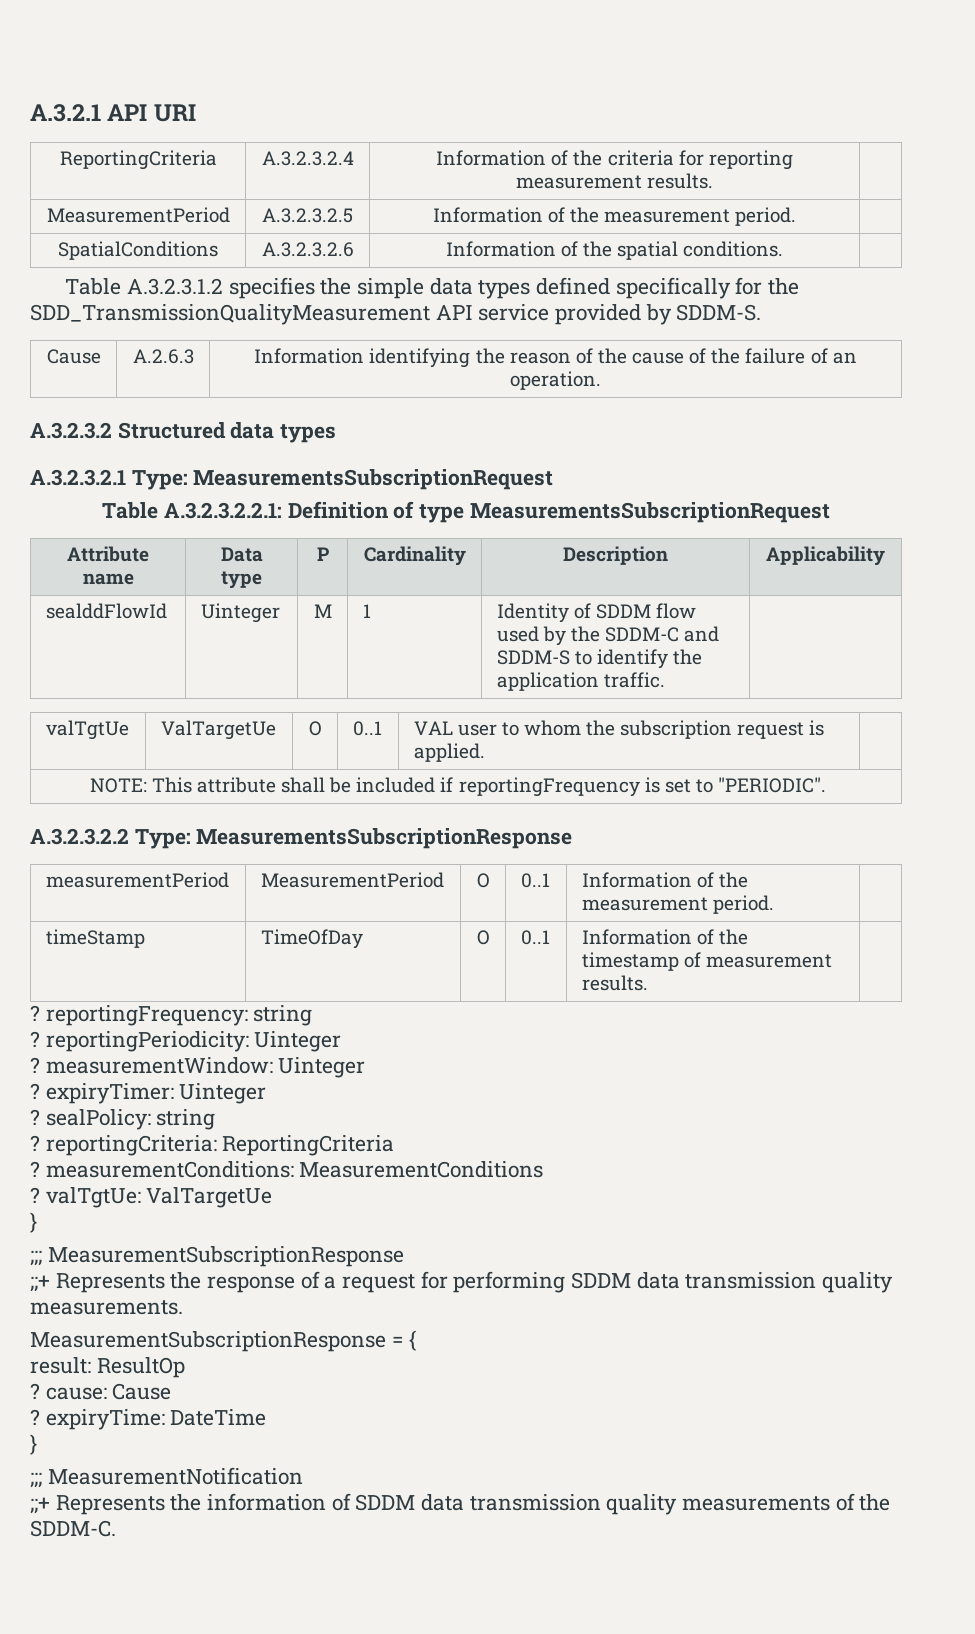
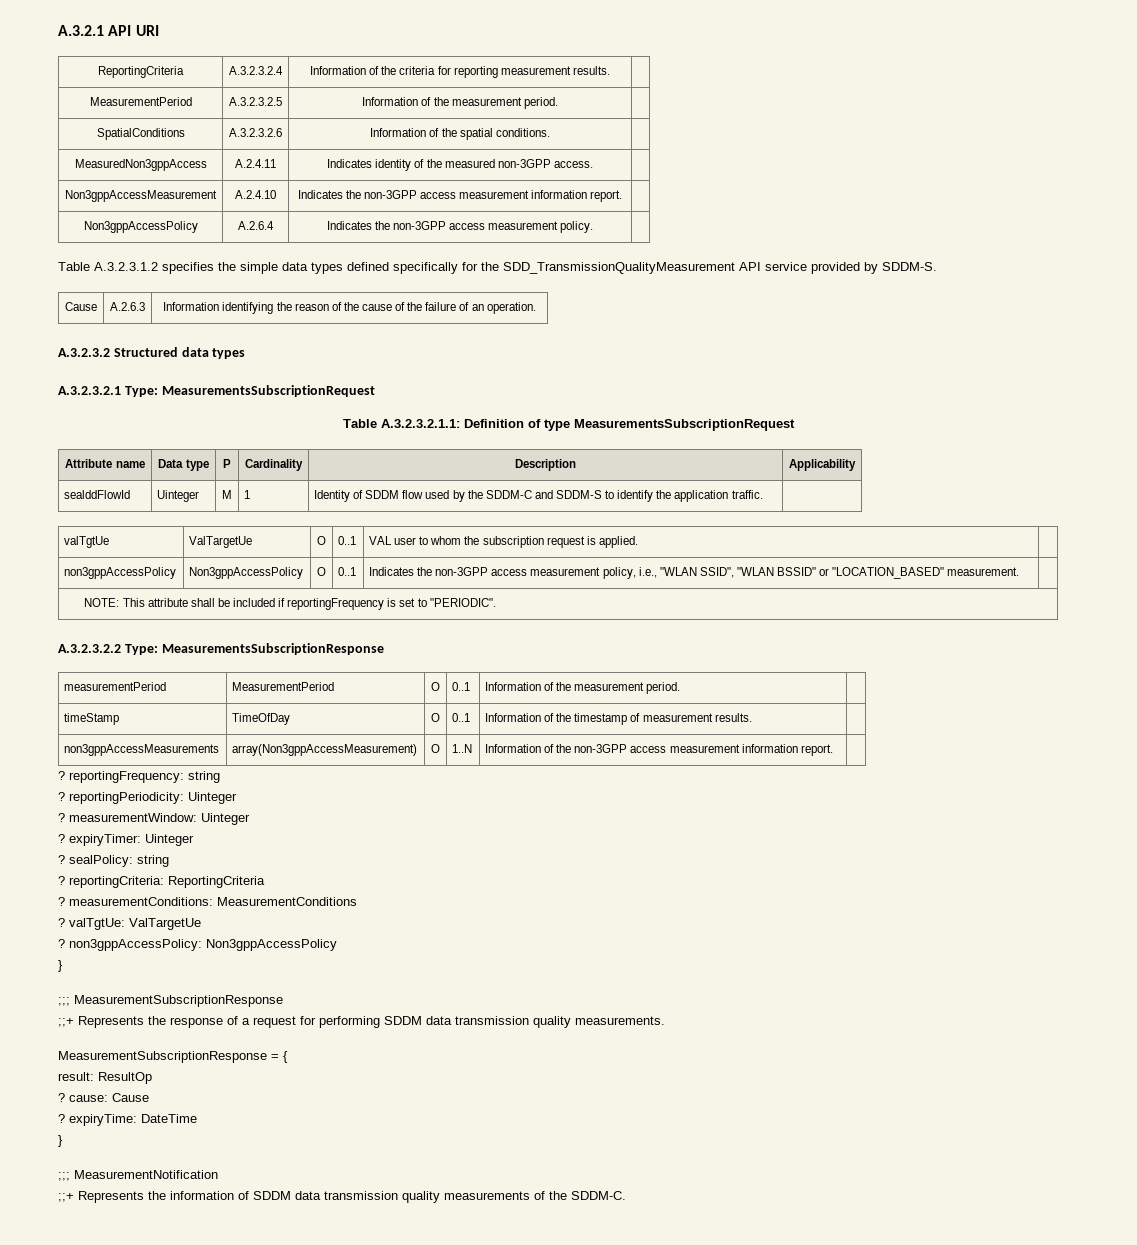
(784, 249) none -> [74,159,207,171] [235,159,276,168] [327,159,593,171] [65,190,217,202] [235,190,276,199] [297,190,623,202] [83,221,198,233] [238,221,274,230] [326,221,594,233] // MeasuredNon3gppAccess | A.2.4.11 | Indicates identity of the measured non-3GPP access. | // Non3gppAccessMeasurement | A.2.4.10 | Indicates the non-3GPP access measurement information report. | // Non3gppAccessPolicy | A.2.6.4 | Indicates the non-3GPP access measurement policy. |
[163,502,282,519] A.3.2.3.2.2.1: -> [381,419,460,428] A.3.2.3.2.1.1:
(485, 752) none -> [64,567,177,579] [189,567,304,579] [317,567,326,576] [338,567,357,576] [369,567,1020,579] // non3gppAccessPolicy | Non3gppAccessPolicy | O | 0..1 | Indicates the non-3GPP access measurement policy, i.e., "WLAN SSID", "WLAN BSSID" or "LOCATION_BASED" measurement. |
(648, 983) none -> [64,744,220,756] [232,744,418,756] [431,744,440,753] [452,744,473,753] [485,744,833,756] // non3gppAccessMeasurements | array(Non3gppAccessMeasurement) | O | 1..N | Information of the non-3GPP access measurement information report. |
(273, 1197) none -> [58,939,337,951] // ? non3gppAccessPolicy: Non3gppAccessPolicy

